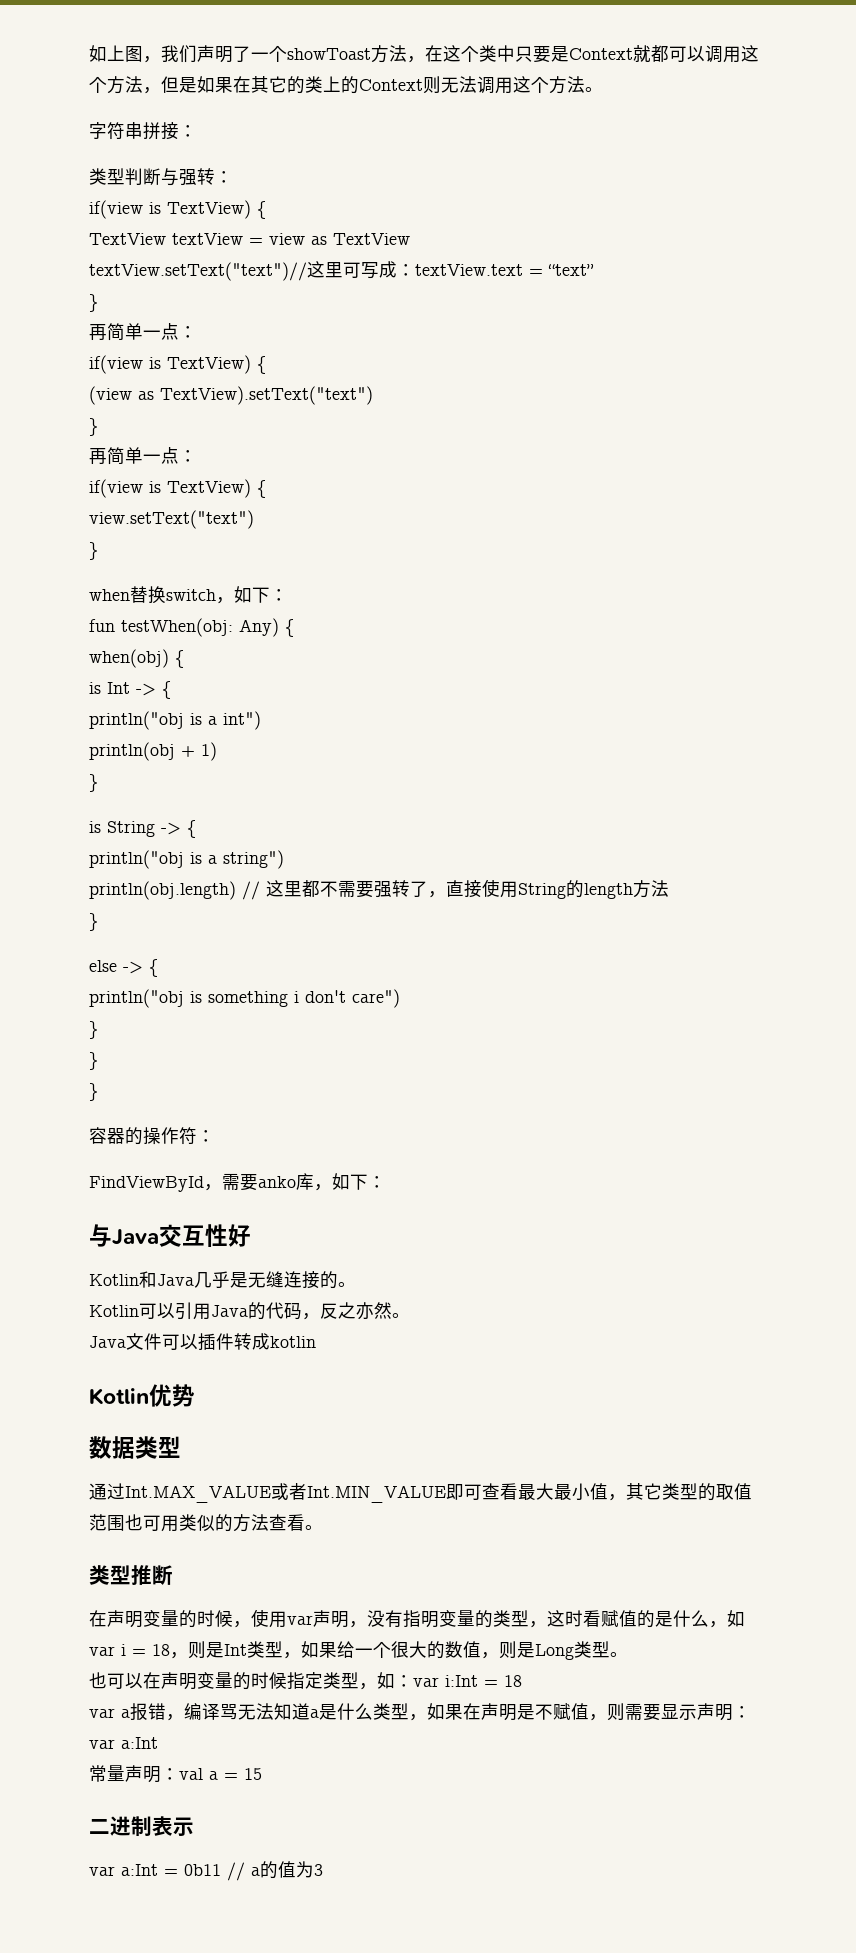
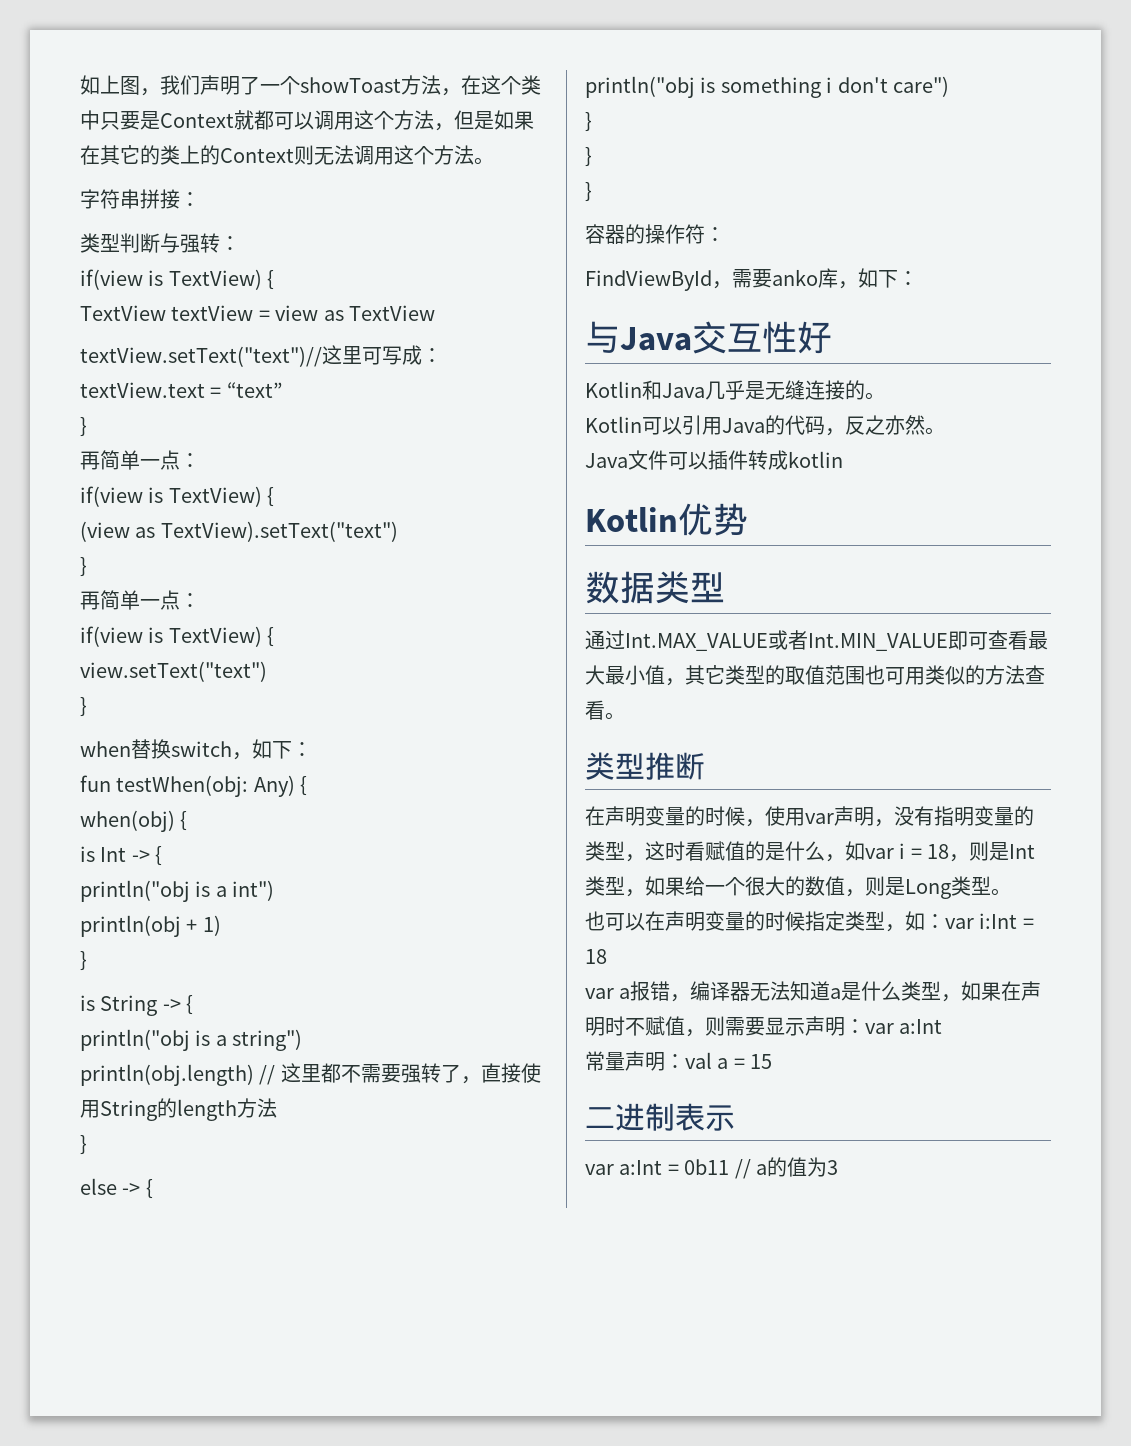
[220,1704,238,1720] 骂 -> [730,982,751,1001] 器
[517,1704,535,1720] 是 -> [605,1016,625,1036] 时

